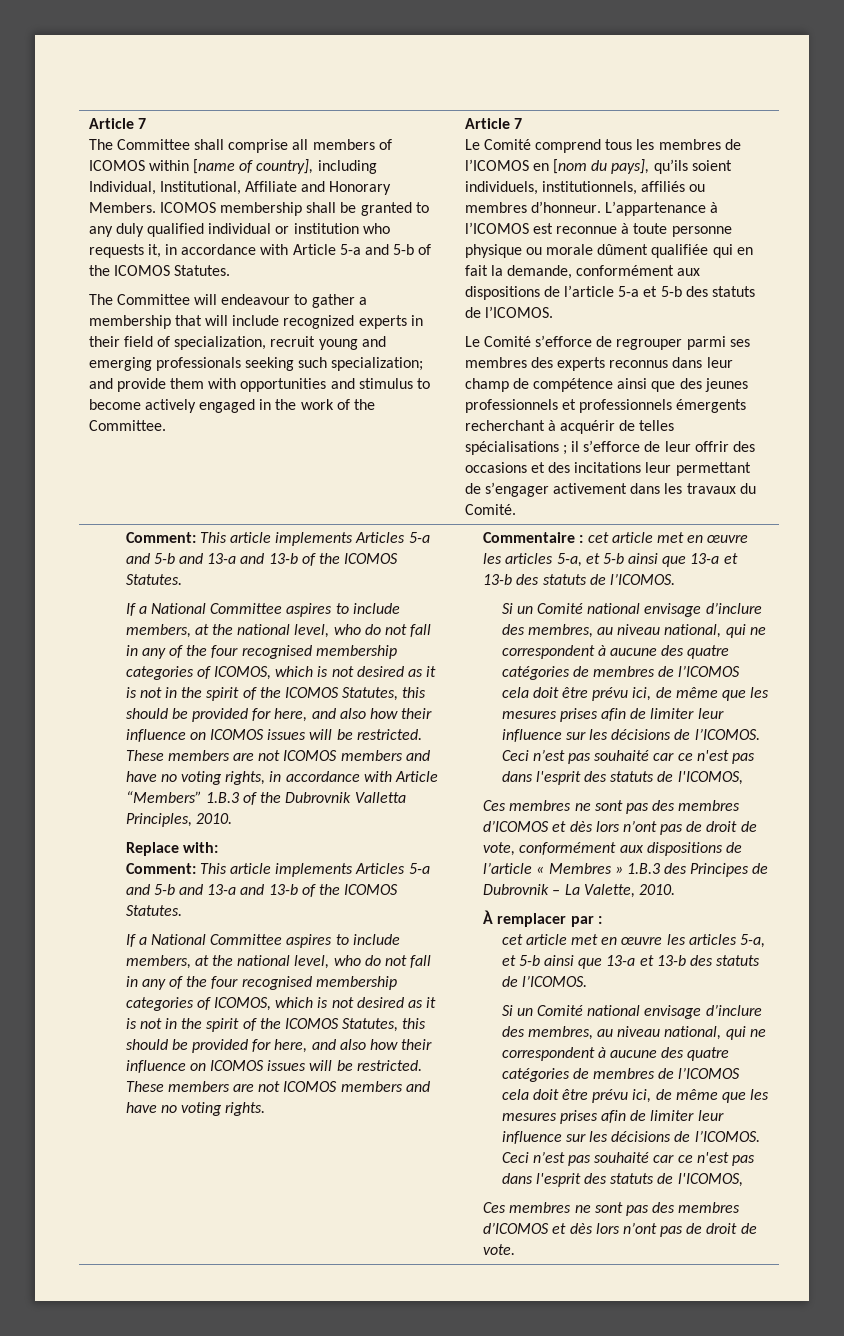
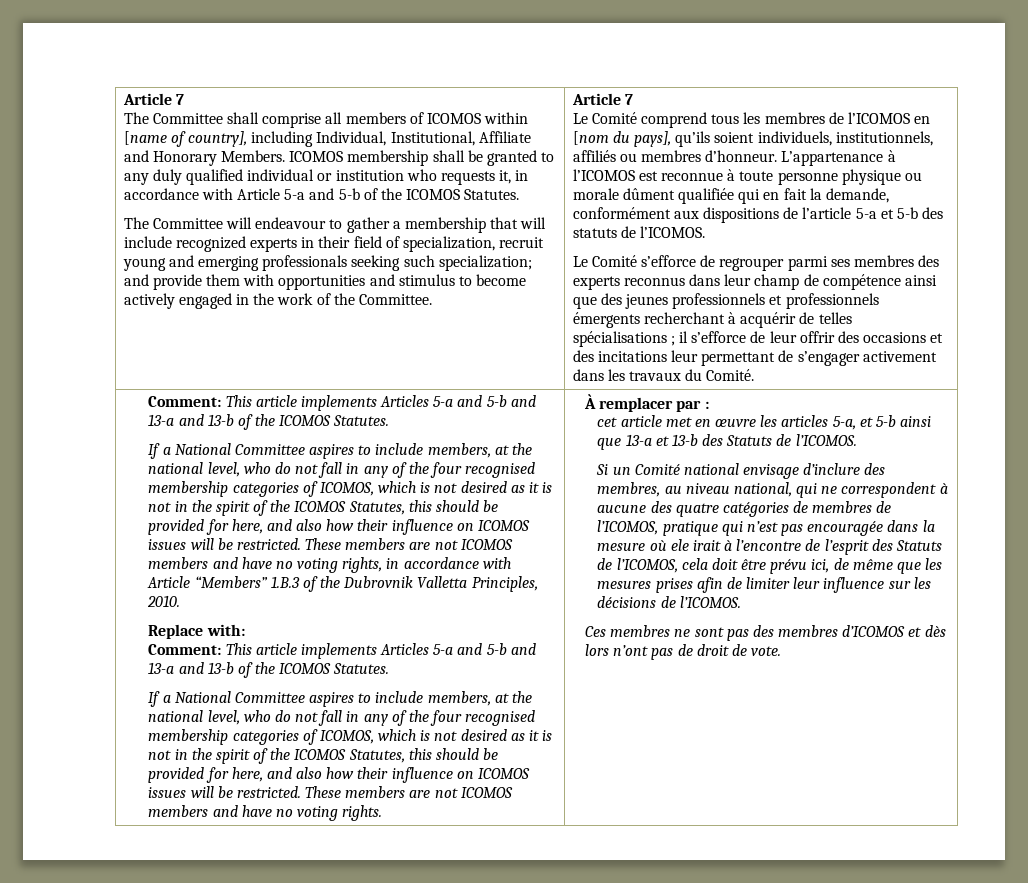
[483,532,584,543] Commentaire : -> [583,394,709,412] À remplacer par : //
[542,574,587,585] statuts -> [726,435,773,446] Statuts
[678,665,741,677] l’ICOMOS -> [597,520,935,536] [597,539,943,555] [597,558,678,573] l’ICOMOS, pratique qui n’est pas encouragée dans la mesure où ele irait à l’encontre de l’esprit des Statuts de l’ICOMOS,
[501,749,755,764] [501,771,743,785] [483,800,741,814] [483,820,757,835] [483,842,742,856] [483,862,769,877] [483,884,675,898] [483,910,602,927] [501,934,765,948] [501,955,761,969] [501,975,587,987] [501,1004,762,1019] [501,1026,766,1040] [501,1047,730,1061] [501,1067,741,1082] [501,1089,770,1103] [501,1110,724,1124] [501,1130,760,1144] [501,1151,755,1166] [501,1173,743,1187] Ceci n’est pas souhaité car ce n'est pas dans l'esprit des statuts de l'ICOMOS, // Ces membres ne sont pas des membres d’ICOMOS et dès lors n’ont pas de droit de vote, conformément aux dispositions de l’article « Membres » 1.B.3 des Principes de Dubrovnik – La Valette, 2010. // À remplacer par : // cet article met en œuvre les articles 5-a, et 5-b ainsi que 13-a et 13-b des statuts de l’ICOMOS. // Si un Comité national envisage d’inclure des membres, au niveau national, qui ne correspondent à aucune des quatre catégories de membres de l’ICOMOS cela doit être prévu ici, de même que les mesures prises afin de limiter leur influence sur les décisions de l’ICOMOS. Ceci n’est pas souhaité car ce n'est pas dans l'esprit des statuts de l'ICOMOS, -> (741, 602) none

